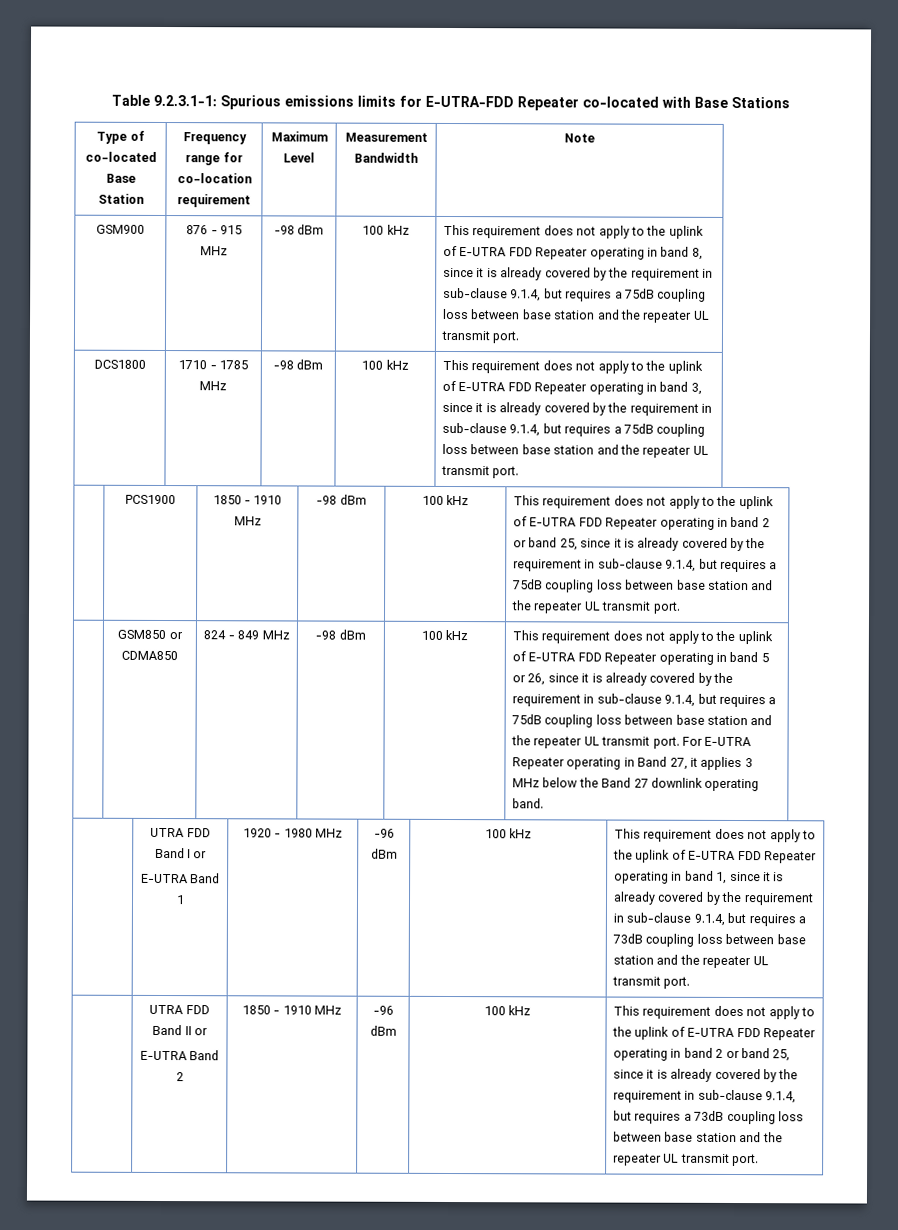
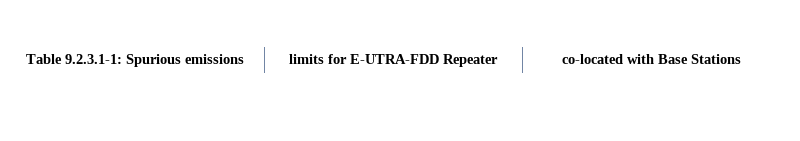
[96,130,145,144] [84,151,157,162] [105,173,136,183] [97,193,144,204] [182,132,247,145] [185,152,243,166] [176,173,252,184] [177,194,251,208] [270,131,328,142] [283,152,315,163] [344,132,428,142] [354,152,418,163] [564,133,595,143] [96,224,145,234] [186,225,242,235] [200,246,228,256] [273,224,325,235] [362,224,410,235] [443,224,704,239] [443,245,703,260] [443,267,714,281] [443,287,707,302] [443,308,710,323] [441,330,520,344] [93,359,146,369] [178,360,248,370] [199,381,227,391] [272,359,324,370] [361,359,409,370] [442,359,703,374] [442,380,702,395] [442,402,713,416] [442,422,706,437] [442,443,709,458] [441,465,520,479] [125,494,176,505] [212,495,283,505] [233,516,262,526] [316,494,367,505] [421,494,470,506] [513,495,774,510] [513,516,770,530] [513,537,766,552] [513,558,778,573] [512,579,774,593] [512,600,681,614] [117,629,183,640] [121,650,178,661] [203,630,290,640] [315,629,366,640] [420,629,469,641] [512,630,773,645] [512,651,769,665] [512,672,734,686] [512,693,777,708] [511,714,773,728] [511,735,752,749] [512,756,753,771] [512,777,760,792] [512,798,545,809] [150,827,211,838] [154,847,208,859] [140,873,221,884] [175,895,185,905] [242,828,344,838] [373,828,395,838] [370,848,398,859] [484,828,533,839] [614,828,816,843] [613,849,817,864] [614,870,785,884] [613,891,814,906] [613,912,806,927] [612,933,806,947] [613,954,769,969] [612,976,691,989] [149,1004,210,1015] [152,1024,208,1036] [139,1050,220,1061] [175,1072,184,1082] [241,1005,343,1015] [372,1005,394,1015] [369,1025,397,1036] [483,1005,532,1016] [613,1005,815,1020] [612,1026,816,1041] [613,1047,791,1062] [613,1068,799,1083] [613,1089,797,1104] [613,1110,804,1125] [613,1131,783,1143] [613,1153,760,1167] // Type of co-located Base Station | Frequency range for co-location requirement | Maximum Level | Measurement Bandwidth | Note // GSM900 | 876 - 915 MHz | -98 dBm | 100 kHz | This requirement does not apply to the uplink of E-UTRA FDD Repeater operating in band 8, since it is already covered by the requirement in sub-clause 9.1.4, but requires a 75dB coupling loss between base station and the repeater UL transmit port. // DCS1800 | 1710 - 1785 MHz | -98 dBm | 100 kHz | This requirement does not apply to the uplink of E-UTRA FDD Repeater operating in band 3, since it is already covered by the requirement in sub-clause 9.1.4, but requires a 75dB coupling loss between base station and the repeater UL transmit port. // | PCS1900 | 1850 - 1910 MHz | -98 dBm | 100 kHz | This requirement does not apply to the uplink of E-UTRA FDD Repeater operating in band 2 or band 25, since it is already covered by the requirement in sub-clause 9.1.4, but requires a 75dB coupling loss between base station and the repeater UL transmit port. // | GSM850 or CDMA850 | 824 - 849 MHz | -98 dBm | 100 kHz | This requirement does not apply to the uplink of E-UTRA FDD Repeater operating in band 5 or 26, since it is already covered by the requirement in sub-clause 9.1.4, but requires a 75dB coupling loss between base station and the repeater UL transmit port. For E-UTRA Repeater operating in Band 27, it applies 3 MHz below the Band 27 downlink operating band. // | UTRA FDD Band I or // E-UTRA Band 1 | 1920 - 1980 MHz | -96 dBm | 100 kHz | This requirement does not apply to the uplink of E-UTRA FDD Repeater operating in band 1, since it is already covered by the requirement in sub-clause 9.1.4, but requires a 73dB coupling loss between base station and the repeater UL transmit port. // | UTRA FDD Band II or // E-UTRA Band 2 | 1850 - 1910 MHz | -96 dBm | 100 kHz | This requirement does not apply to the uplink of E-UTRA FDD Repeater operating in band 2 or band 25, since it is already covered by the requirement in sub-clause 9.1.4, but requires a 73dB coupling loss between base station and the repeater UL transmit port. -> (741, 59) none

